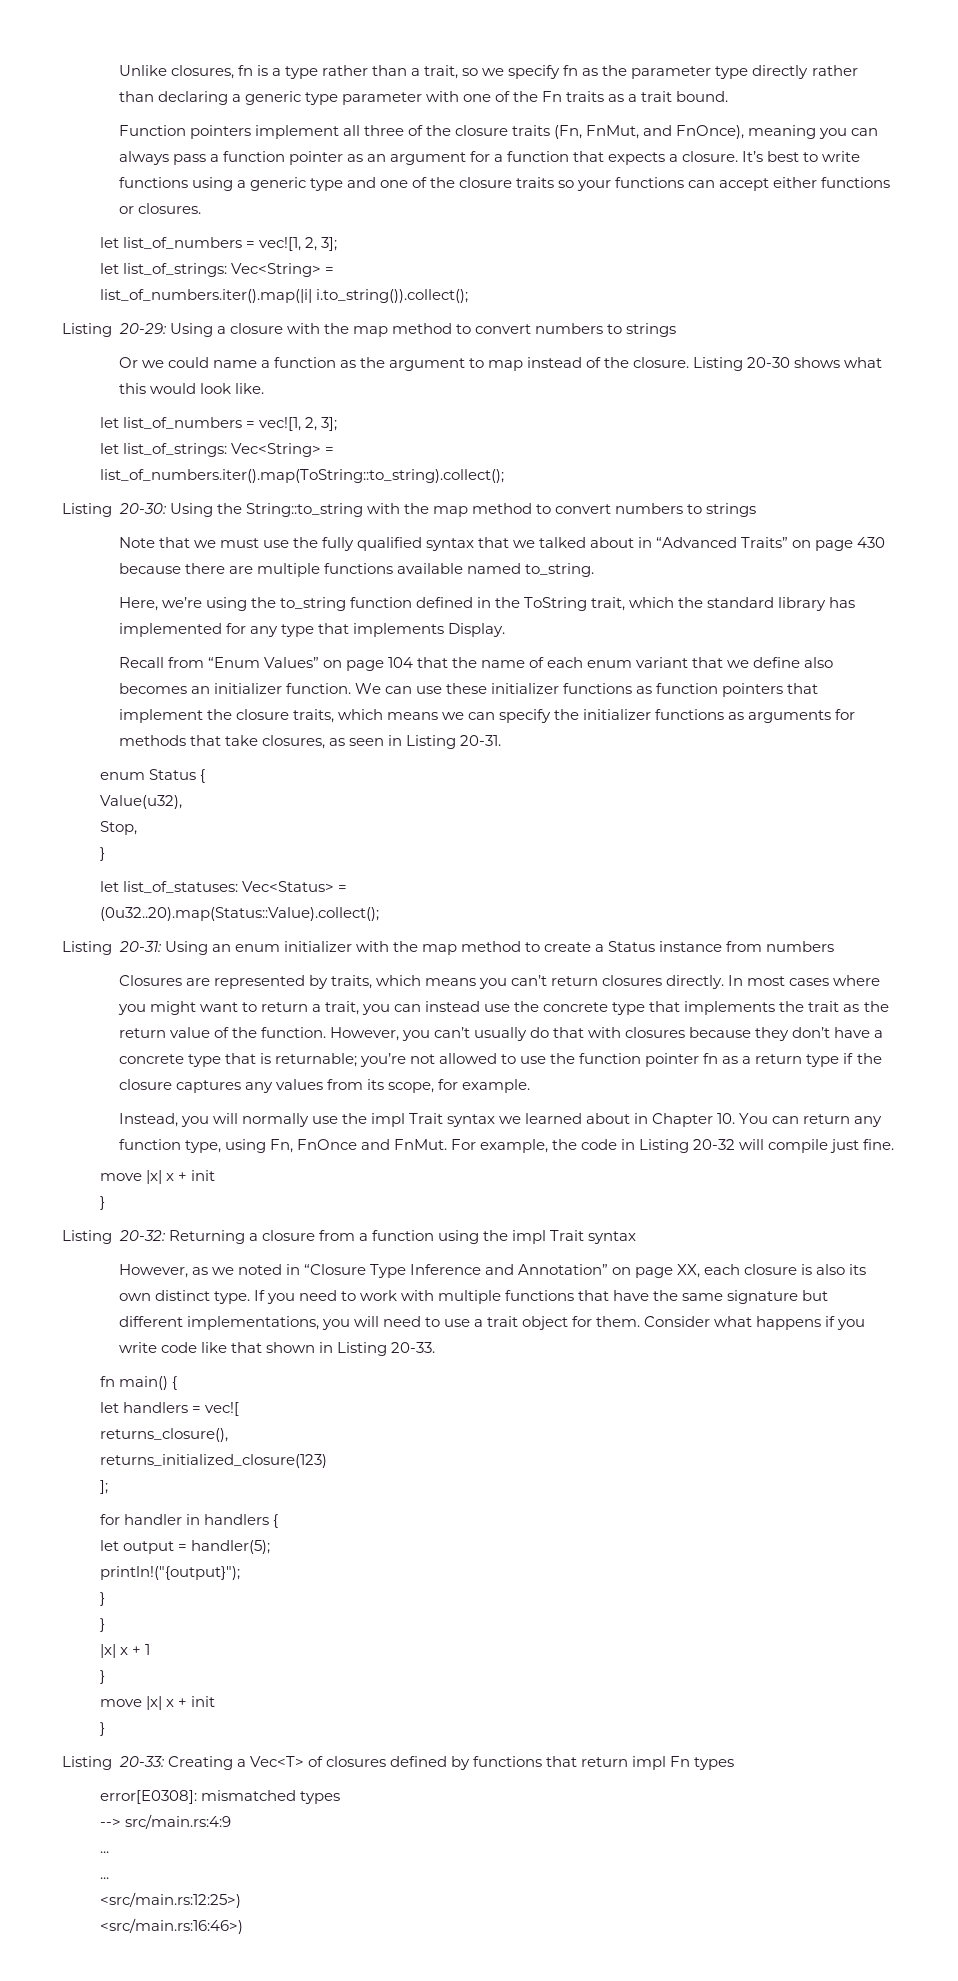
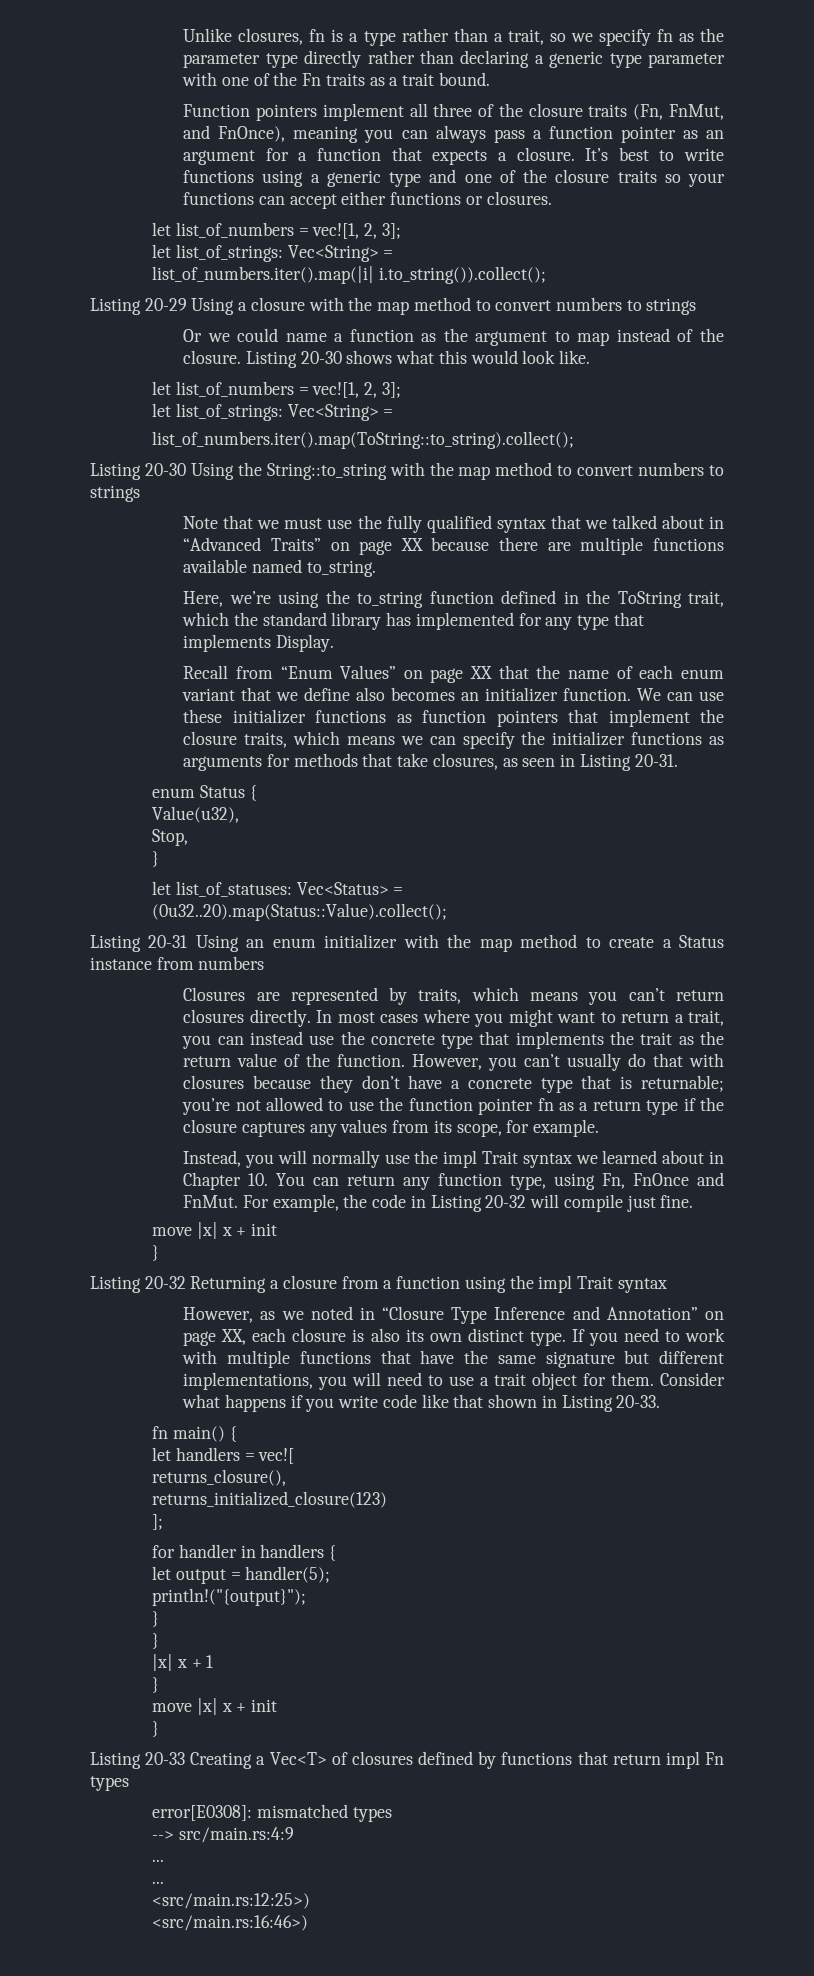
[118,323,167,334] 20-29: -> [144,298,187,311] 20-29
[118,503,167,514] 20-30: -> [144,463,186,476] 20-30
[857,537,886,548] 430 -> [400,538,423,551] XX
[387,657,413,668] 104 -> [470,666,493,679] XX
[118,941,162,952] 20-31: -> [148,935,188,948] 20-31
[118,1230,166,1241] 20-32: -> [144,1276,186,1289] 20-32
[118,1756,165,1767] 20-33: -> [145,1752,186,1765] 20-33

